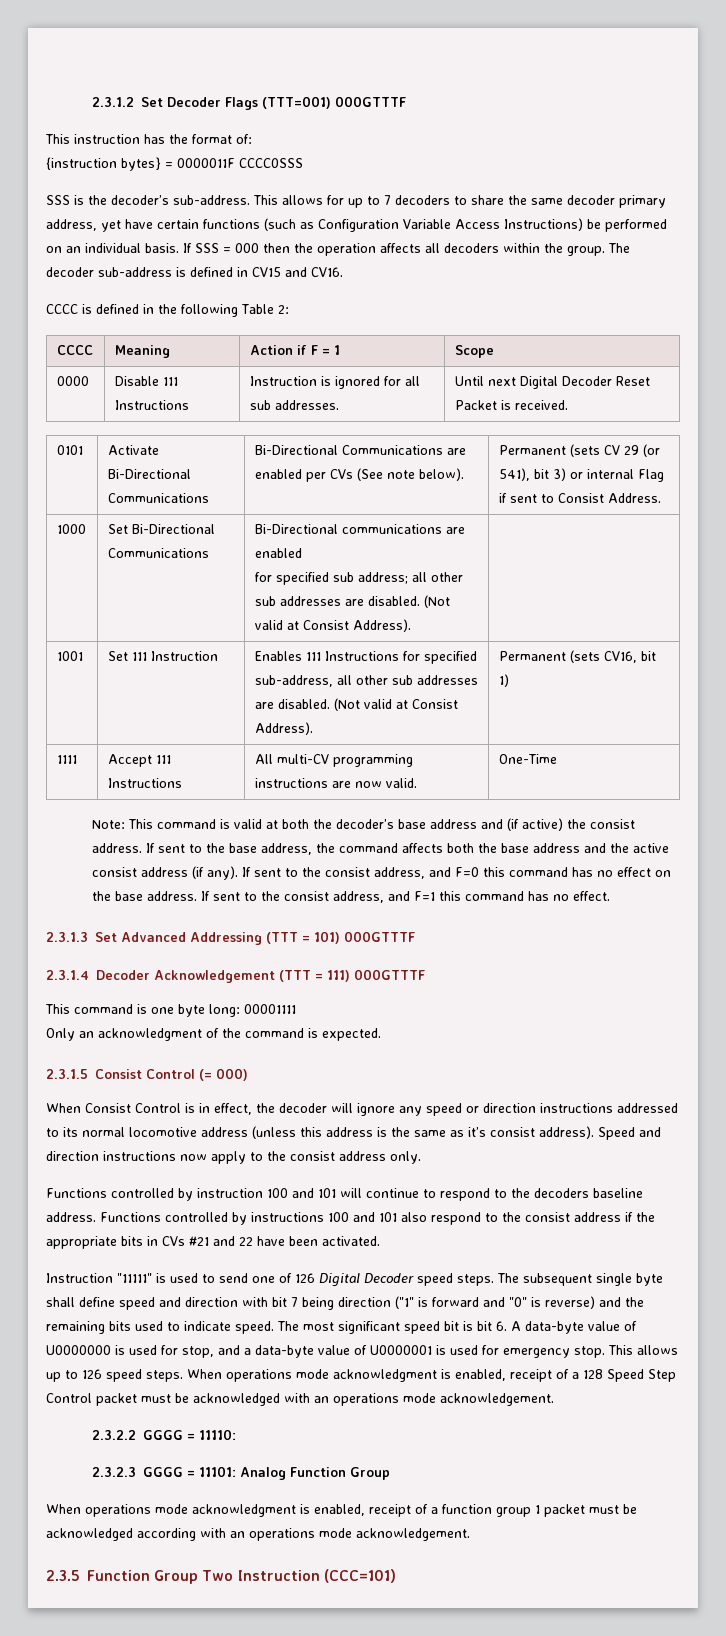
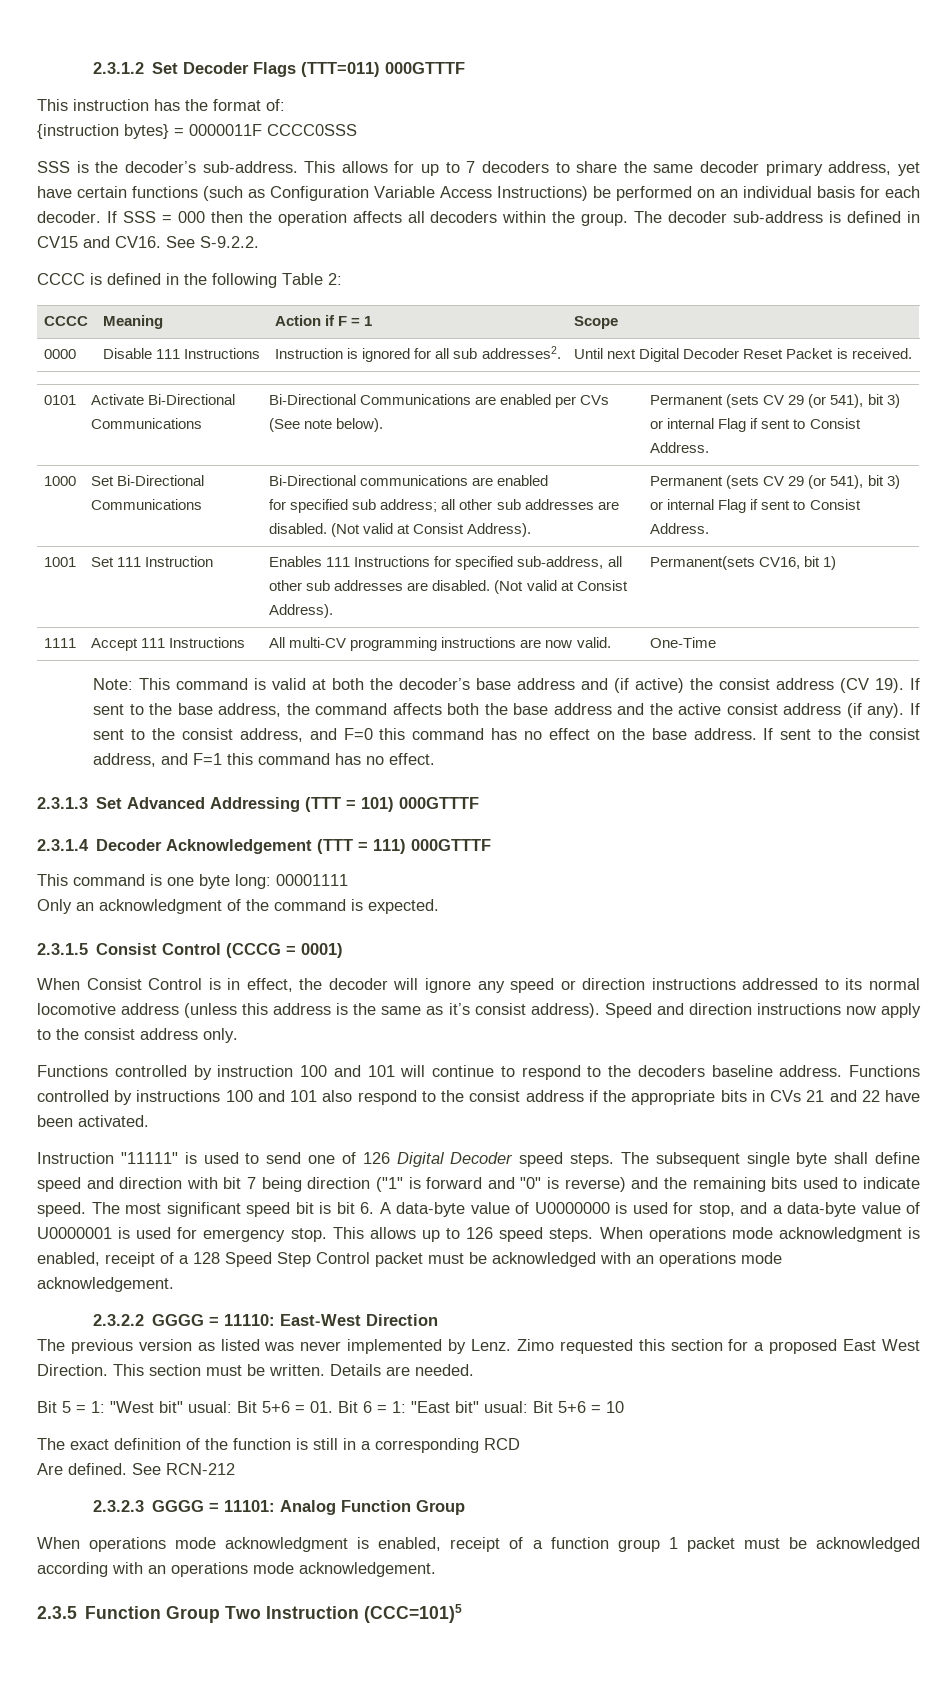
[261,96,331,109] (TTT=001) -> [301,62,381,77] (TTT=011)
[145,243,179,253] basis. -> [817,186,920,198] [37,211,101,223] basis for each decoder.
(343, 272) none -> [166,236,259,248] See S-9.2.2.
[274,400,339,410] addresses. -> [481,346,561,359] addresses2.
(411, 625) none -> [650,475,900,489] [650,499,861,513] [650,523,710,534] Permanent (sets CV 29 (or 541), bit 3) or internal Flag if sent to Consist Address.
[498,650,600,663] Permanent (sets -> [650,556,756,570] Permanent(sets
[91,843,142,853] address. -> [776,678,905,693] address (CV 19).
[199,1068,248,1081] (= 000) -> [226,943,344,958] (CCCG = 0001)
[189,1236,209,1246] #21 -> [806,1090,825,1102] 21
(236, 1434) none -> [280,1314,439,1326] [37,1339,921,1354] [37,1364,474,1376] [37,1401,624,1413] [37,1438,520,1453] [37,1463,235,1475] East-West Direction // The previous version as listed was never implemented by Lenz. Zimo requested this section for a proposed East West Direction. This section must be written. Details are needed. // Bit 5 = 1: "West bit" usual: Bit 5+6 = 01. Bit 6 = 1: "East bit" usual: Bit 5+6 = 10 // The exact definition of the function is still in a corresponding RCD // Are defined. See RCN-212
[323,1569,396,1583] (CCC=101) -> [364,1604,463,1623] (CCC=101)5

